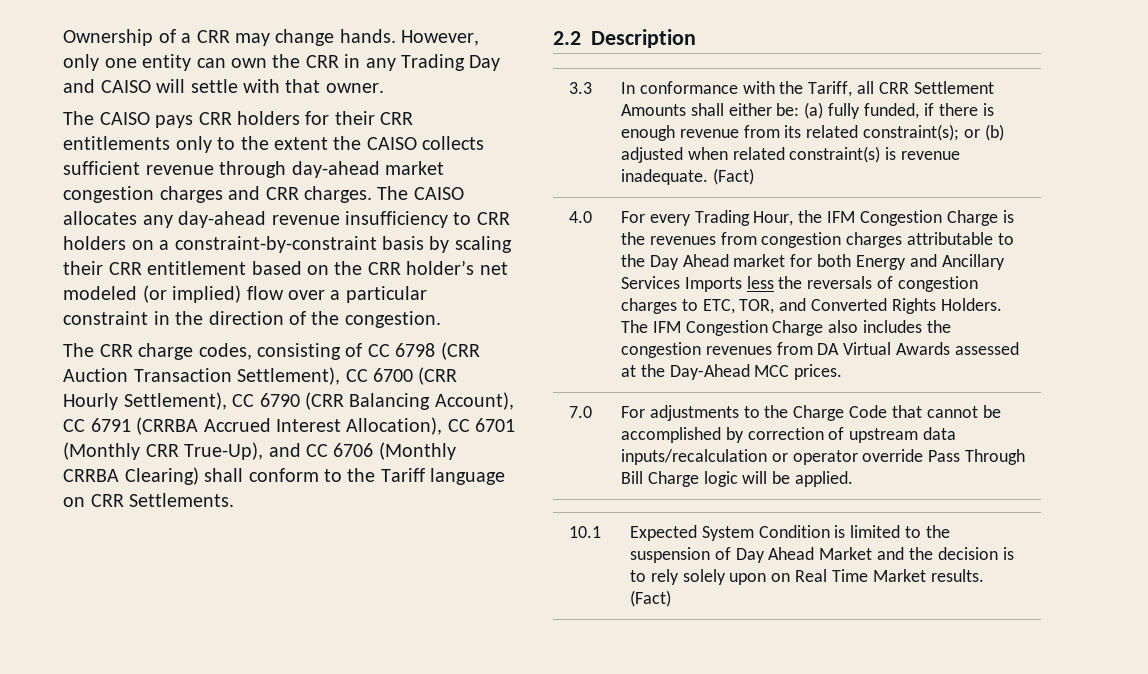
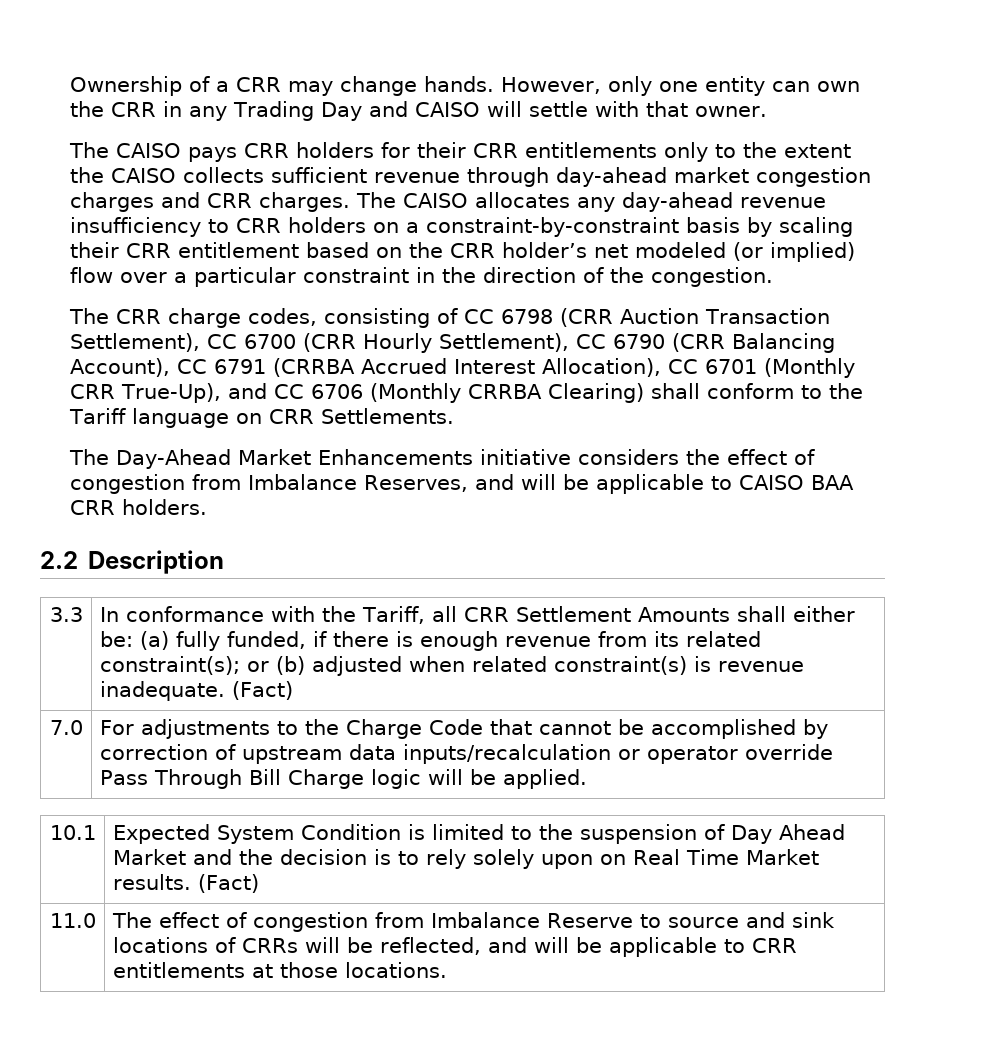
(235, 500) none -> [69,449,816,469] [70,474,855,494] [70,499,208,515] // The Day-Ahead Market Enhancements initiative considers the effect of congestion from Imbalance Reserves, and will be applicable to CAISO BAA CRR holders.
[568,211,592,223] [620,210,1014,226] [620,232,1014,248] [620,254,1005,270] [620,276,978,292] [620,298,1002,314] [620,320,951,336] [620,342,1019,358] [620,364,843,380] // 4.0 | For every Trading Hour, the IFM Congestion Charge is the revenues from congestion charges attributable to the Day Ahead market for both Energy and Ancillary Services Imports less the reversals of congestion charges to ETC, TOR, and Converted Rights Holders. The IFM Congestion Charge also includes the congestion revenues from DA Virtual Awards assessed at the Day-Ahead MCC prices. -> (293, 690) none
(671, 598) none -> [49,913,96,928] [111,912,835,932] [112,937,797,957] [112,962,447,978] // 11.0 | The effect of congestion from Imbalance Reserve to source and sink locations of CRRs will be reflected, and will be applicable to CRR entitlements at those locations.

